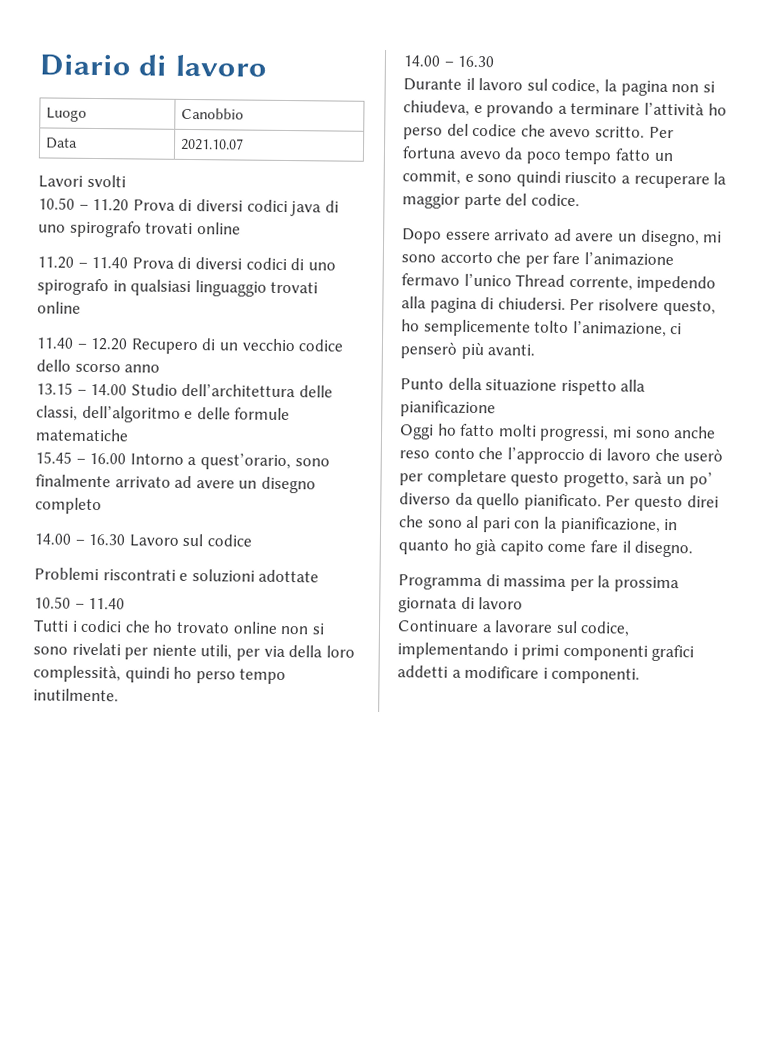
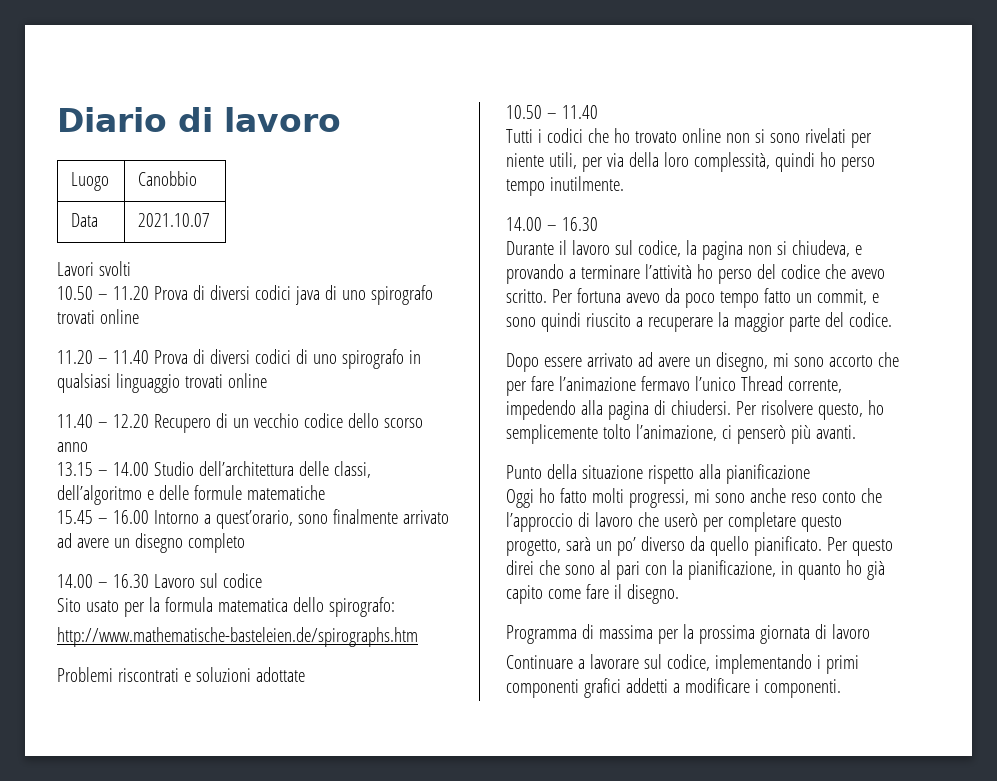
(252, 540) none -> [57,597,395,617] [57,627,418,647] // Sito usato per la formula matematica dello spirografo: // http://www.mathematische-basteleien.de/spirographs.htm

